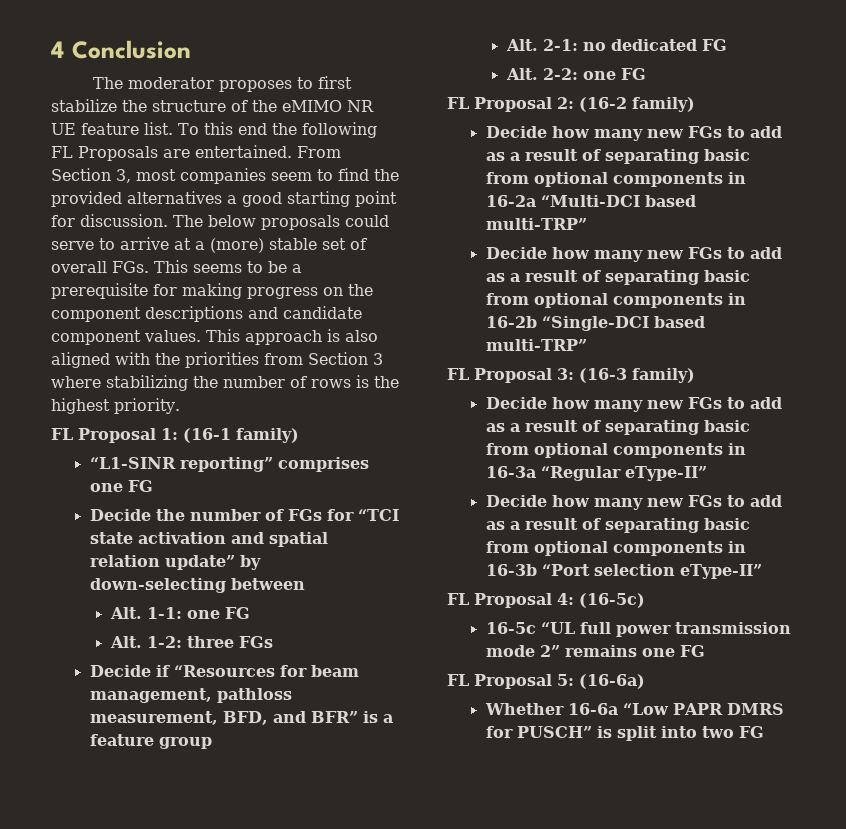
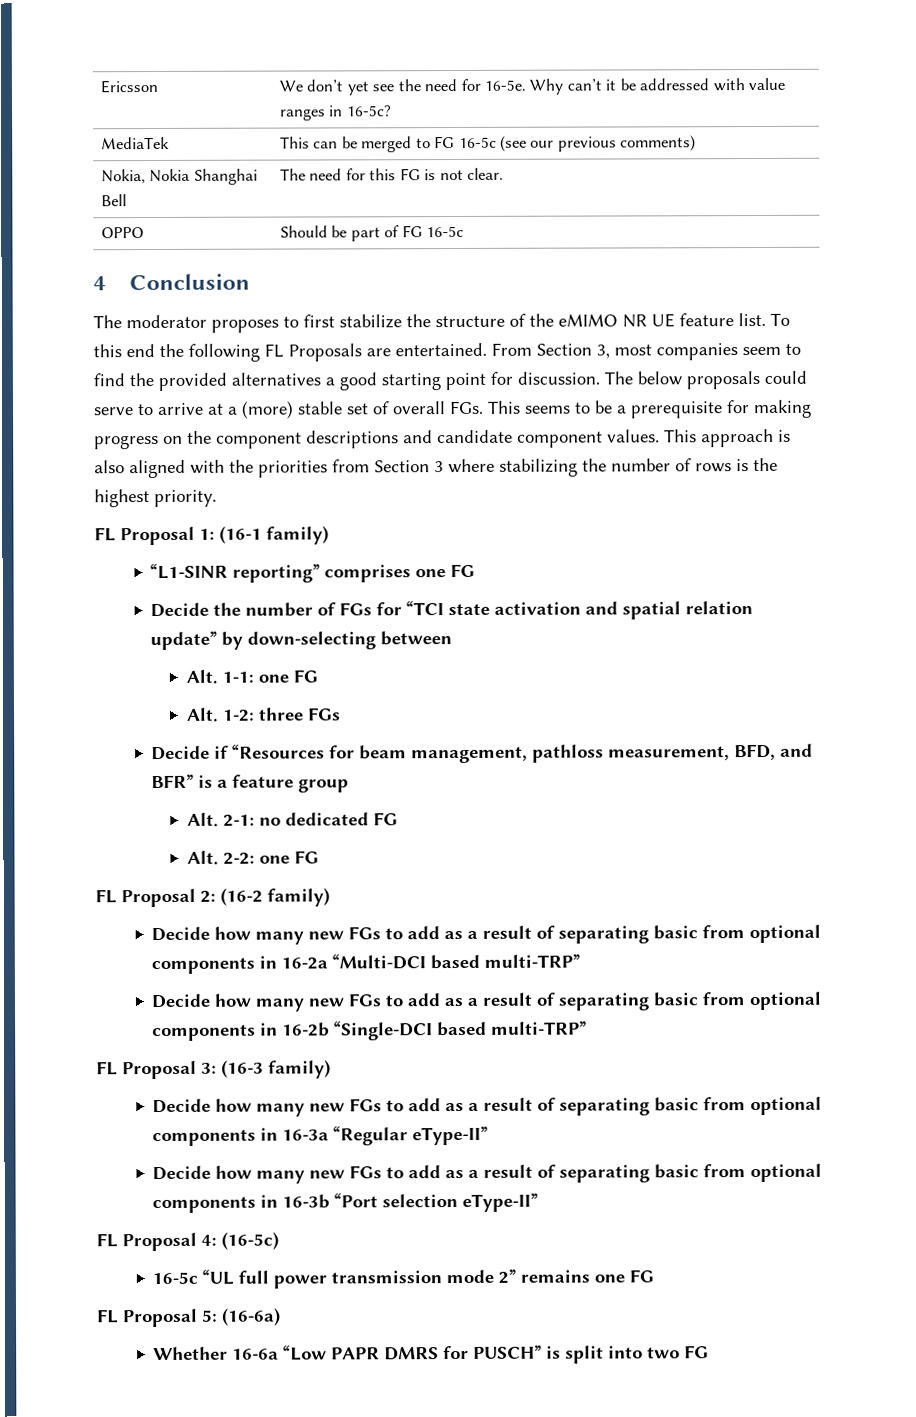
(51, 49) none -> [99,79,158,94] [278,77,786,96] [279,105,392,121] [100,136,170,150] [279,135,697,153] [100,168,258,185] [100,194,127,207] [279,167,504,181] [100,227,144,239] [279,225,465,242] Ericsson | We don’t yet see the need for 16-5e. Why can’t it be addressed with value ranges in 16-5c? // MediaTek | This can be merged to FG 16-5c (see our previous comments) // Nokia, Nokia Shanghai Bell | The need for this FG is not clear. // OPPO | Should be part of FG 16-5c //

